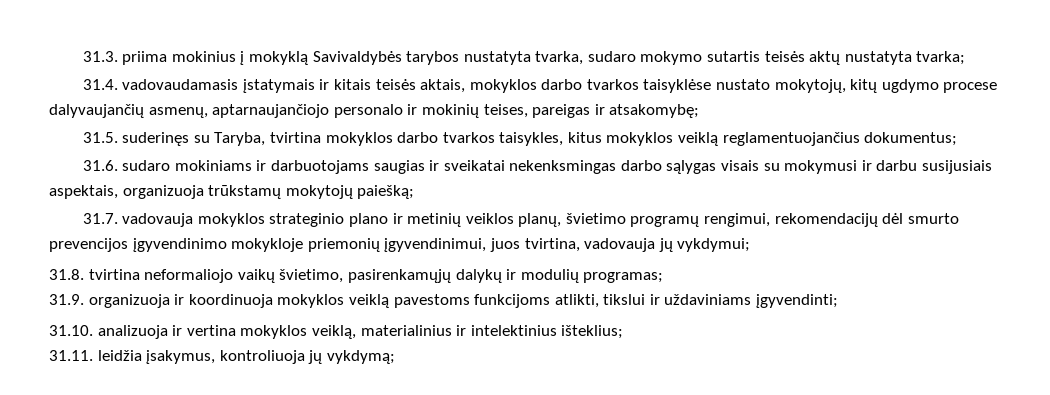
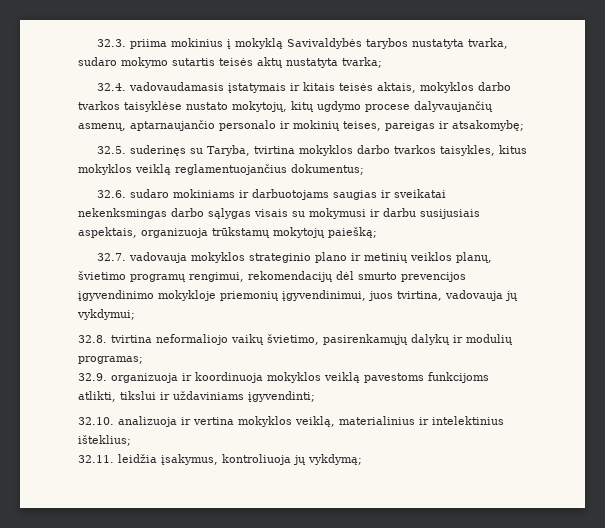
[82,51,118,62] 31.3. -> [97,39,127,47] 32.3.
[82,79,118,90] 31.4. -> [97,83,127,91] 32.4.
[212,104,330,118] aptarnaujančiojo -> [130,120,215,131] aptarnaujančio
[82,132,118,143] 31.5. -> [97,146,127,154] 32.5.
[82,160,118,171] 31.6. -> [97,190,127,198] 32.6.
[82,213,118,224] 31.7. -> [97,253,127,261] 32.7.
[49,269,84,280] 31.8. -> [78,335,107,343] 32.8.
[49,294,84,305] 31.9. -> [78,373,107,381] 32.9.
[49,325,93,336] 31.10. -> [78,417,114,425] 32.10.
[49,350,93,361] 31.11. -> [78,455,114,463] 32.11.

